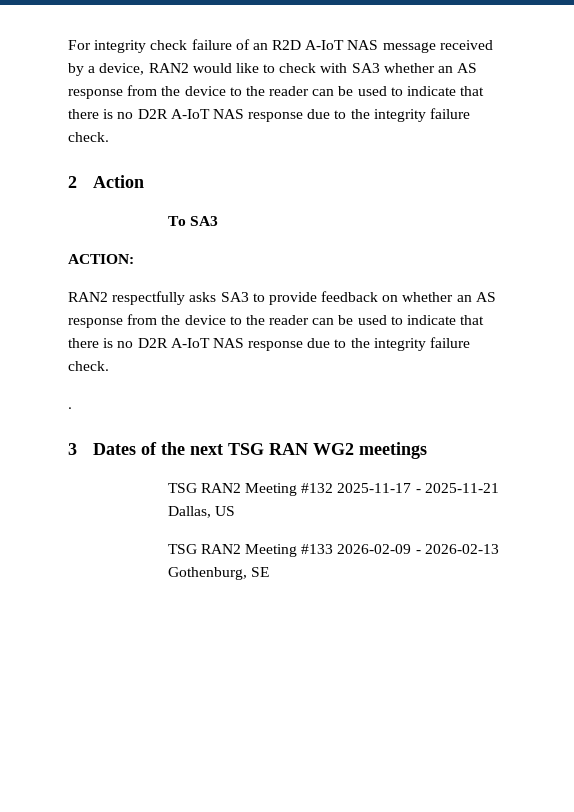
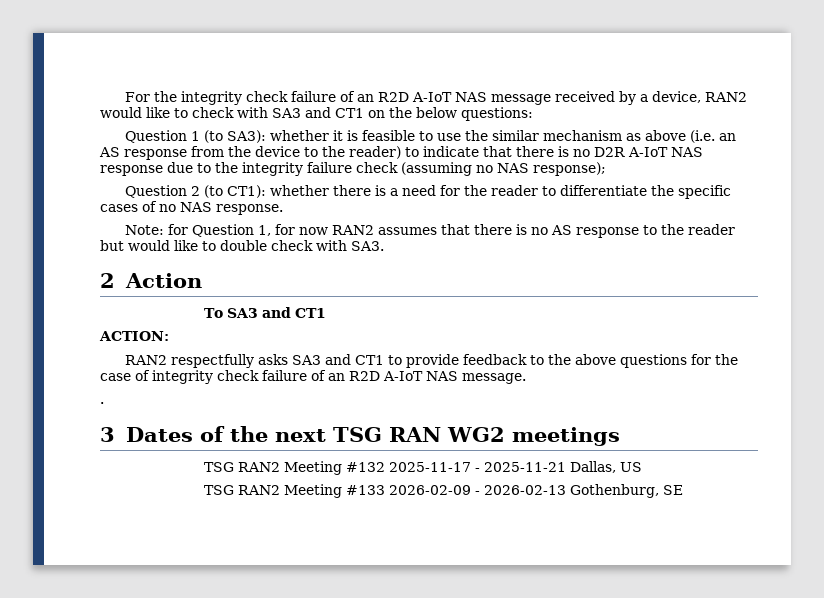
(91, 45) none -> [154,91,178,102] the
[383,63,478,73] [68,85,387,99] whether an AS response from the device to the reader can be used -> [305,107,533,121] [125,130,737,143] [99,146,401,160] and CT1 on the below questions: // Question 1 (to SA3): whether it is feasible to use the similar mechanism as above (i.e. an AS response from the device to the reader)
[68,132,109,142] check. -> [356,162,606,176] [125,185,732,199] [100,201,283,215] [125,224,736,238] [100,240,384,251] check (assuming no NAS response); // Question 2 (to CT1): whether there is a need for the reader to differentiate the specific cases of no NAS response. // Note: for Question 1, for now RAN2 assumes that there is no AS response to the reader but would like to double check with SA3.
(218, 221) none -> [261,307,326,318] and CT1
(249, 297) none -> [325,354,385,365] and CT1
[382,292,496,302] [68,314,485,328] [68,337,471,351] [68,361,109,371] on whether an AS response from the device to the reader can be used to indicate that there is no D2R A-IoT NAS response due to the integrity failure check. -> [530,354,739,368] [100,370,526,384] to the above questions for the case of integrity check failure of an R2D A-IoT NAS message.

